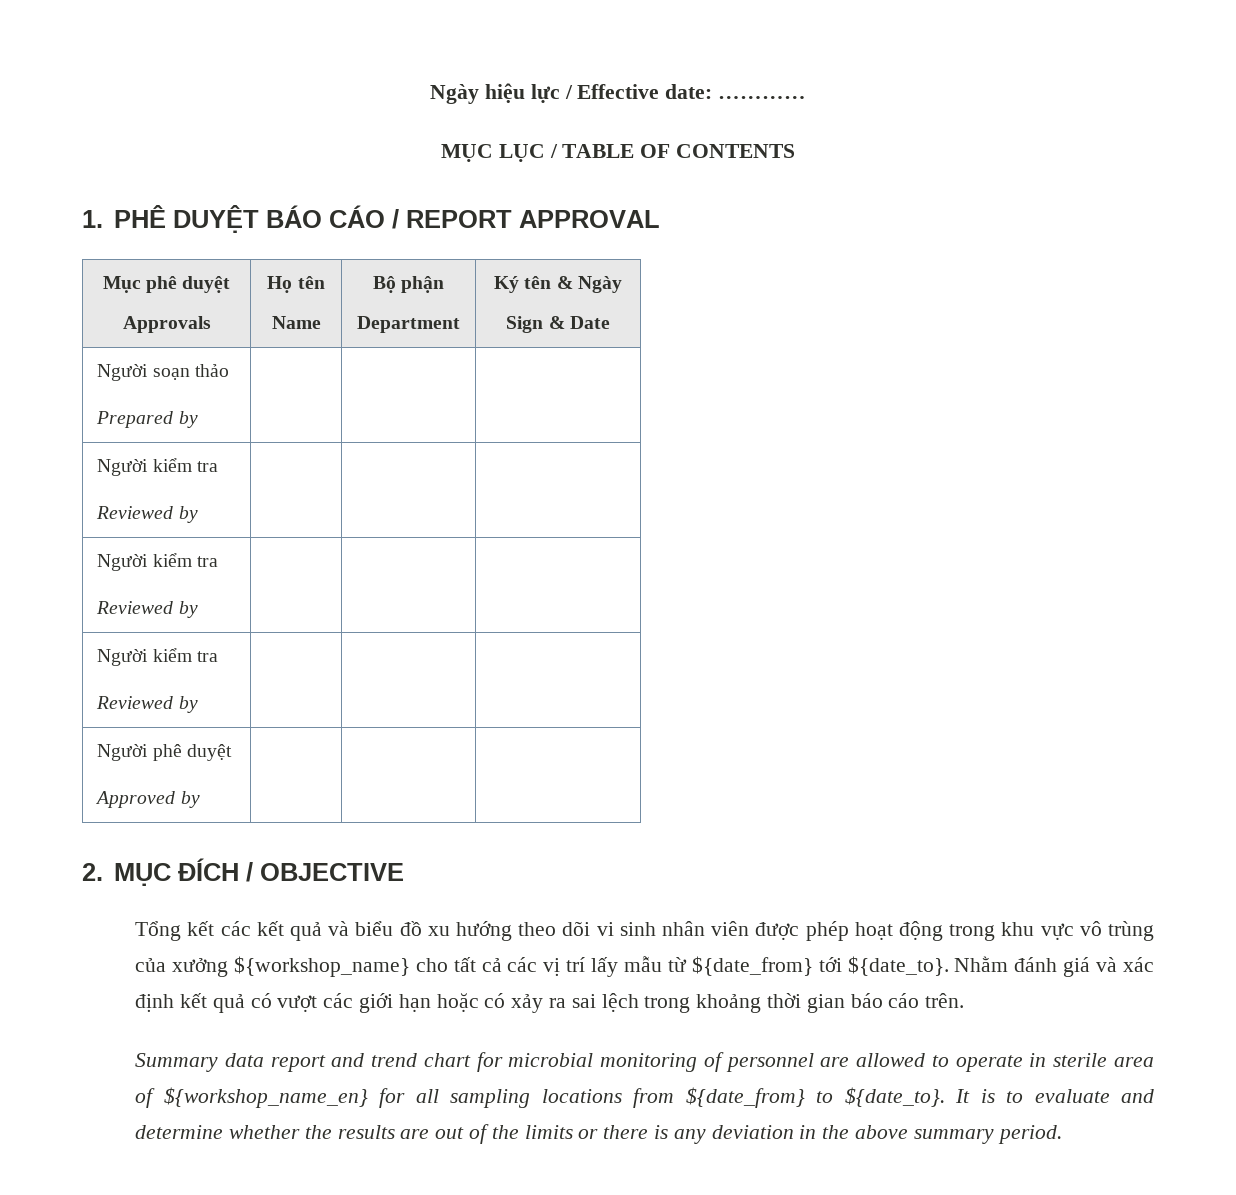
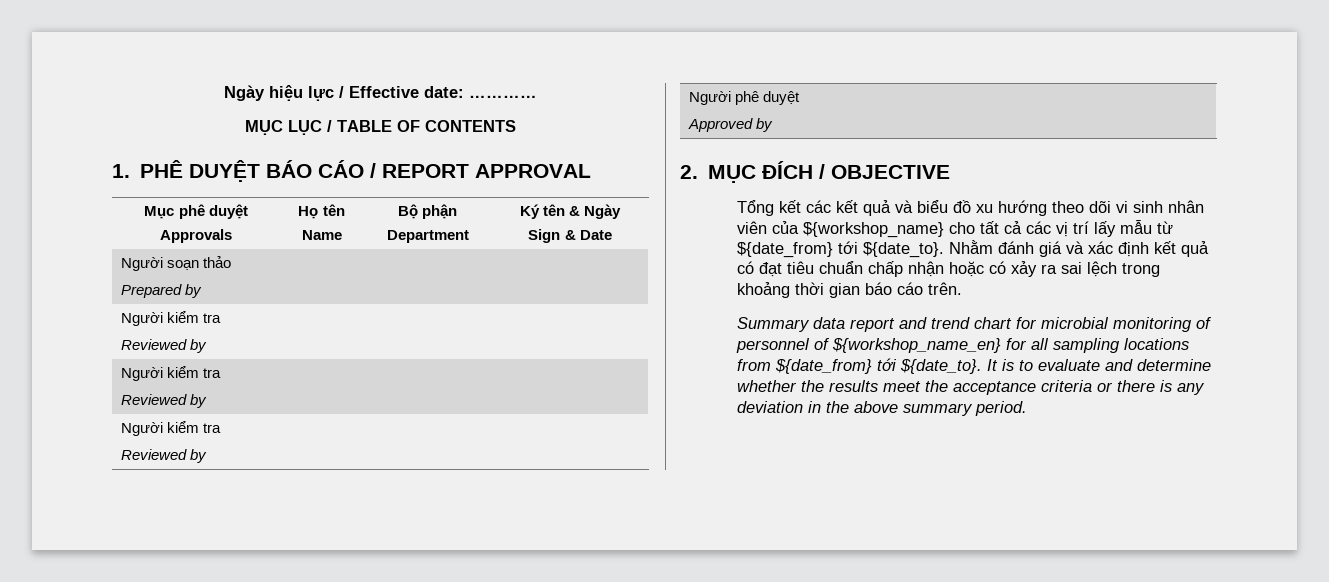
[755,921,1154,941] [135,958,229,977] được phép hoạt động trong khu vực vô trùng của xưởng -> [771,221,799,234] của
[277,993,431,1013] vượt các giới hạn -> [758,261,944,277] đạt tiêu chuẩn chấp nhận
[820,1053,1155,1072] are allowed to operate in sterile area -> (810, 345) none
[816,1091,834,1103] to -> [876,358,897,371] tới
[400,1124,573,1144] are out of the limits -> [882,380,1092,395] meet the acceptance criteria

